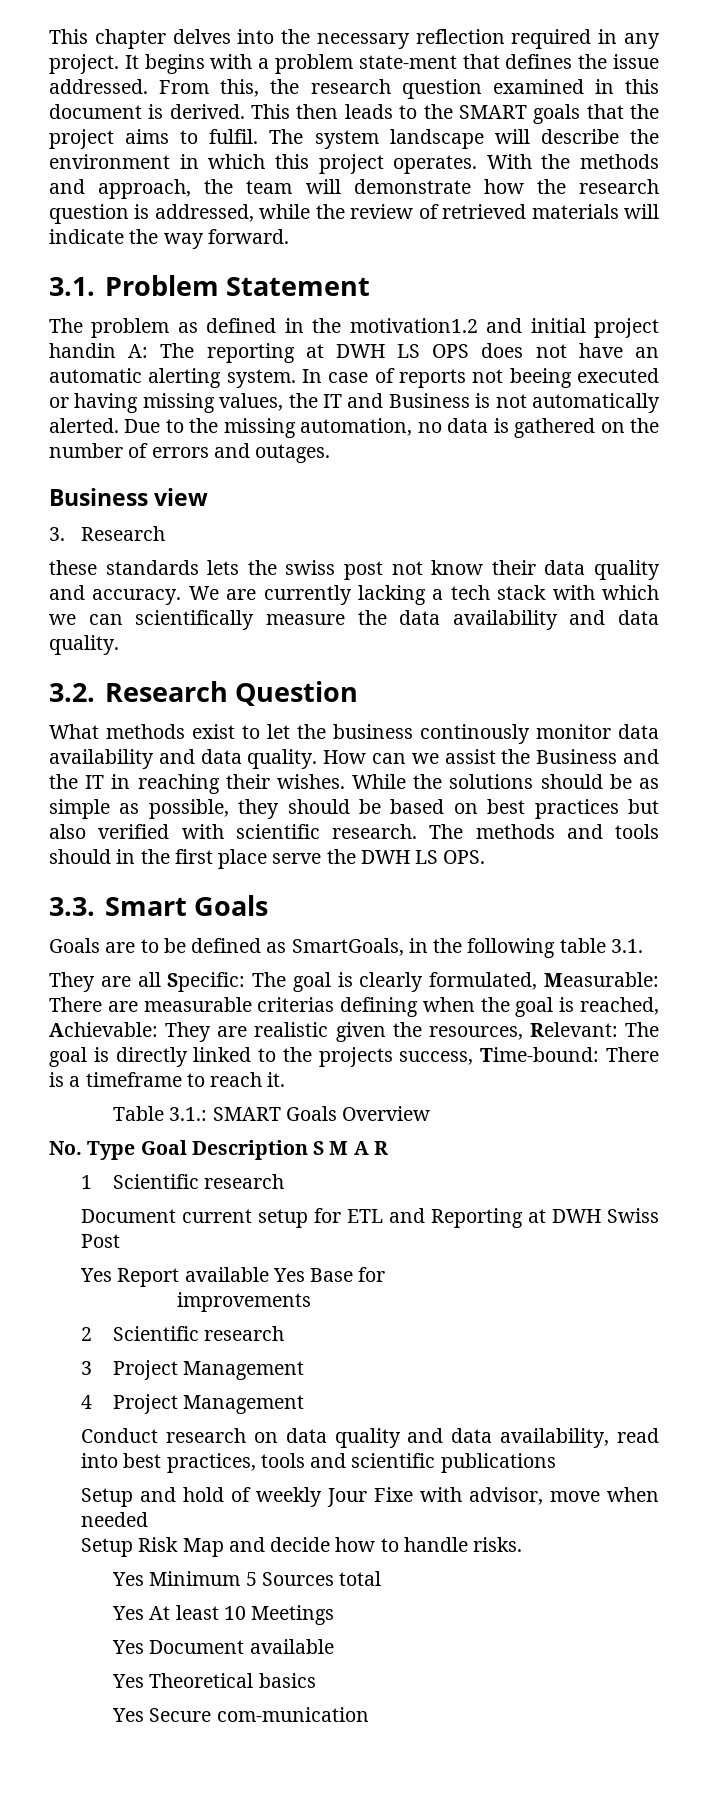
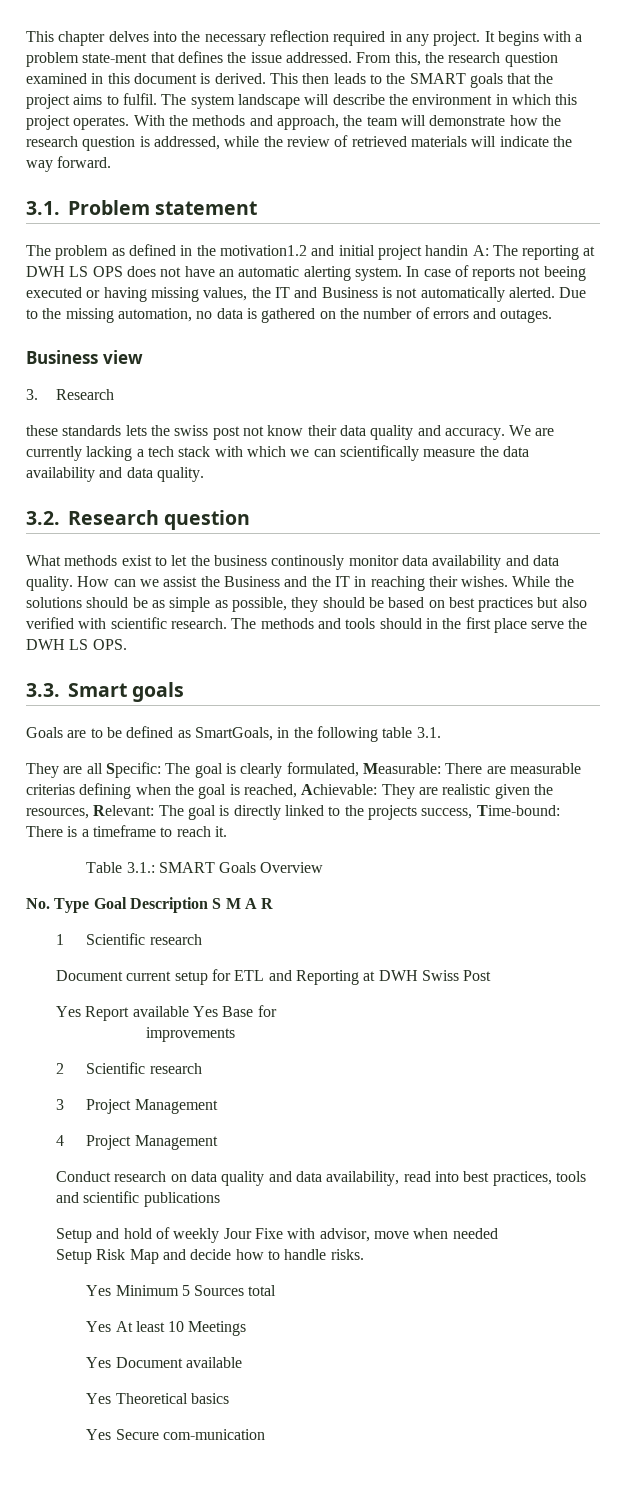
[225,277,370,296] Statement -> [155,201,258,215] statement
[234,681,358,706] Question -> [164,510,251,530] question
[193,895,268,916] Goals -> [132,682,185,702] goals

